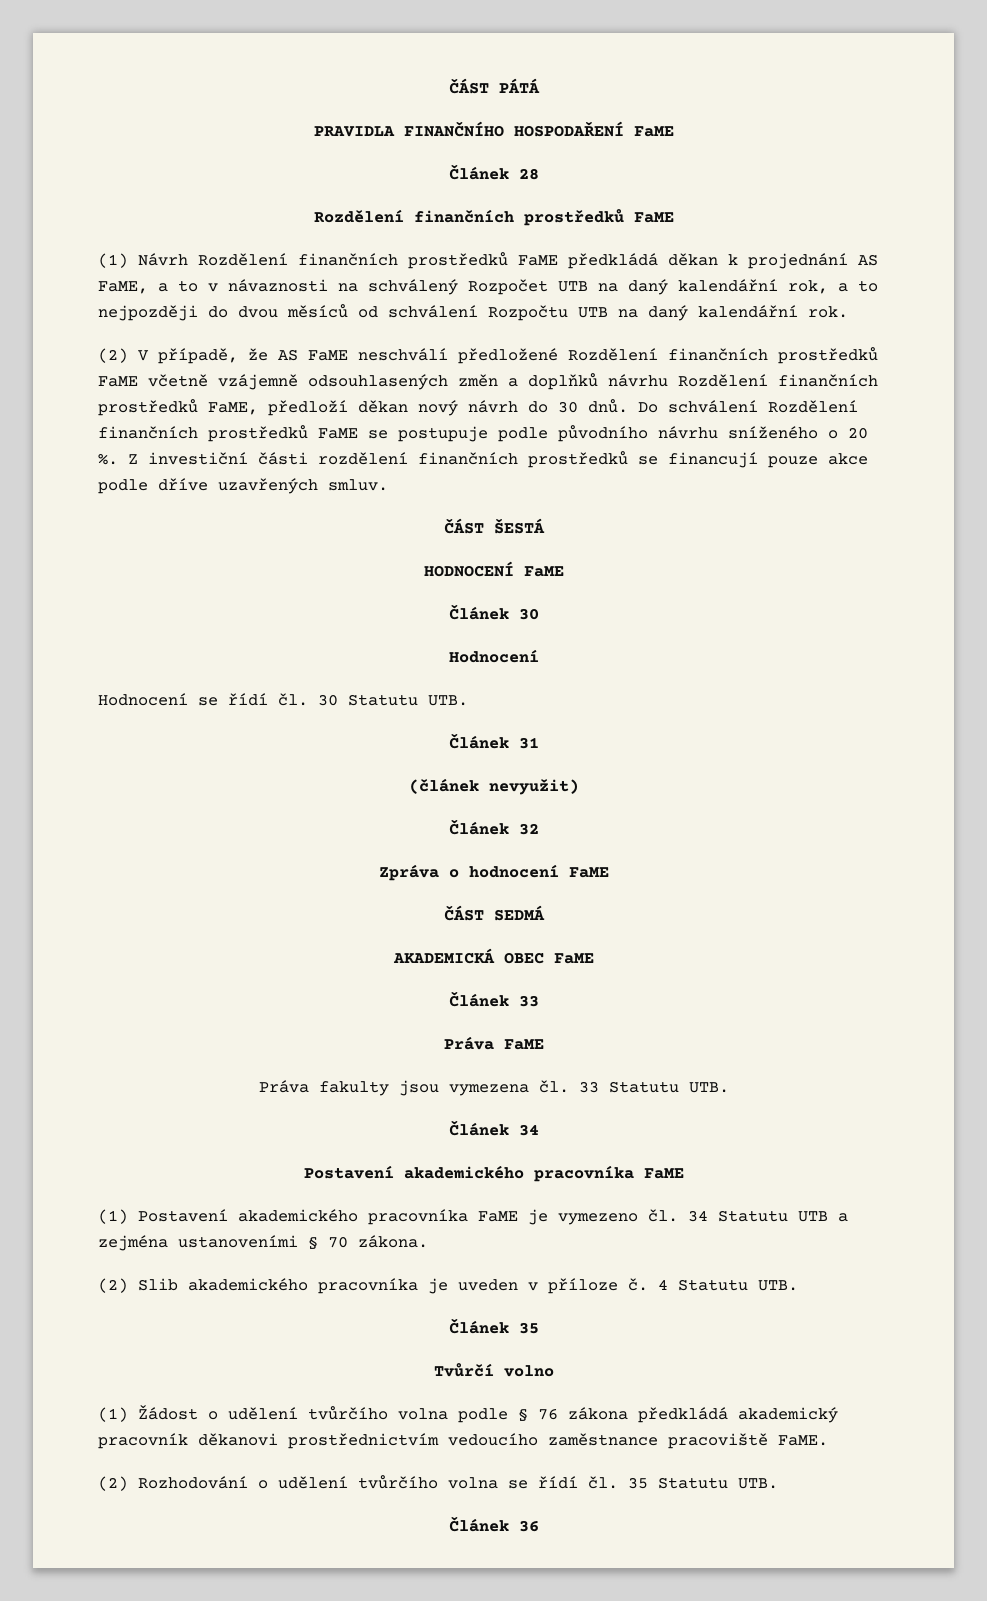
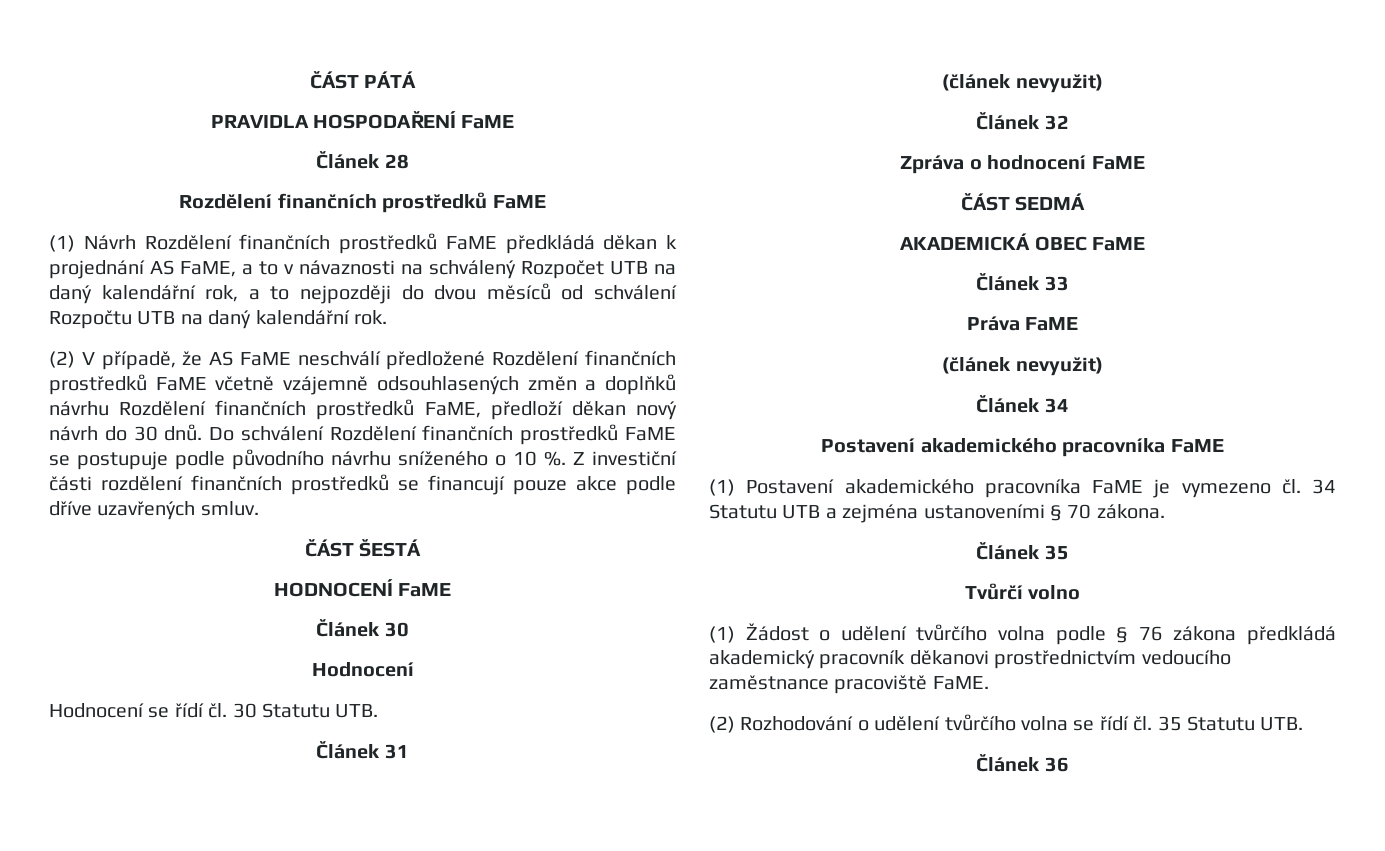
[403,121,504,137] FINANČNÍHO -> (309, 121) none
[848,427,868,439] 20 -> [513,451,537,466] 10
[258,1080,729,1096] Práva fakulty jsou vymezena čl. 33 Statutu UTB. -> [942,357,1103,376] (článek nevyužit)
[98,1278,798,1294] // (2) Slib akademického pracovníka je uveden v příloze č. 4 Statutu UTB. -> (1165, 511) none

